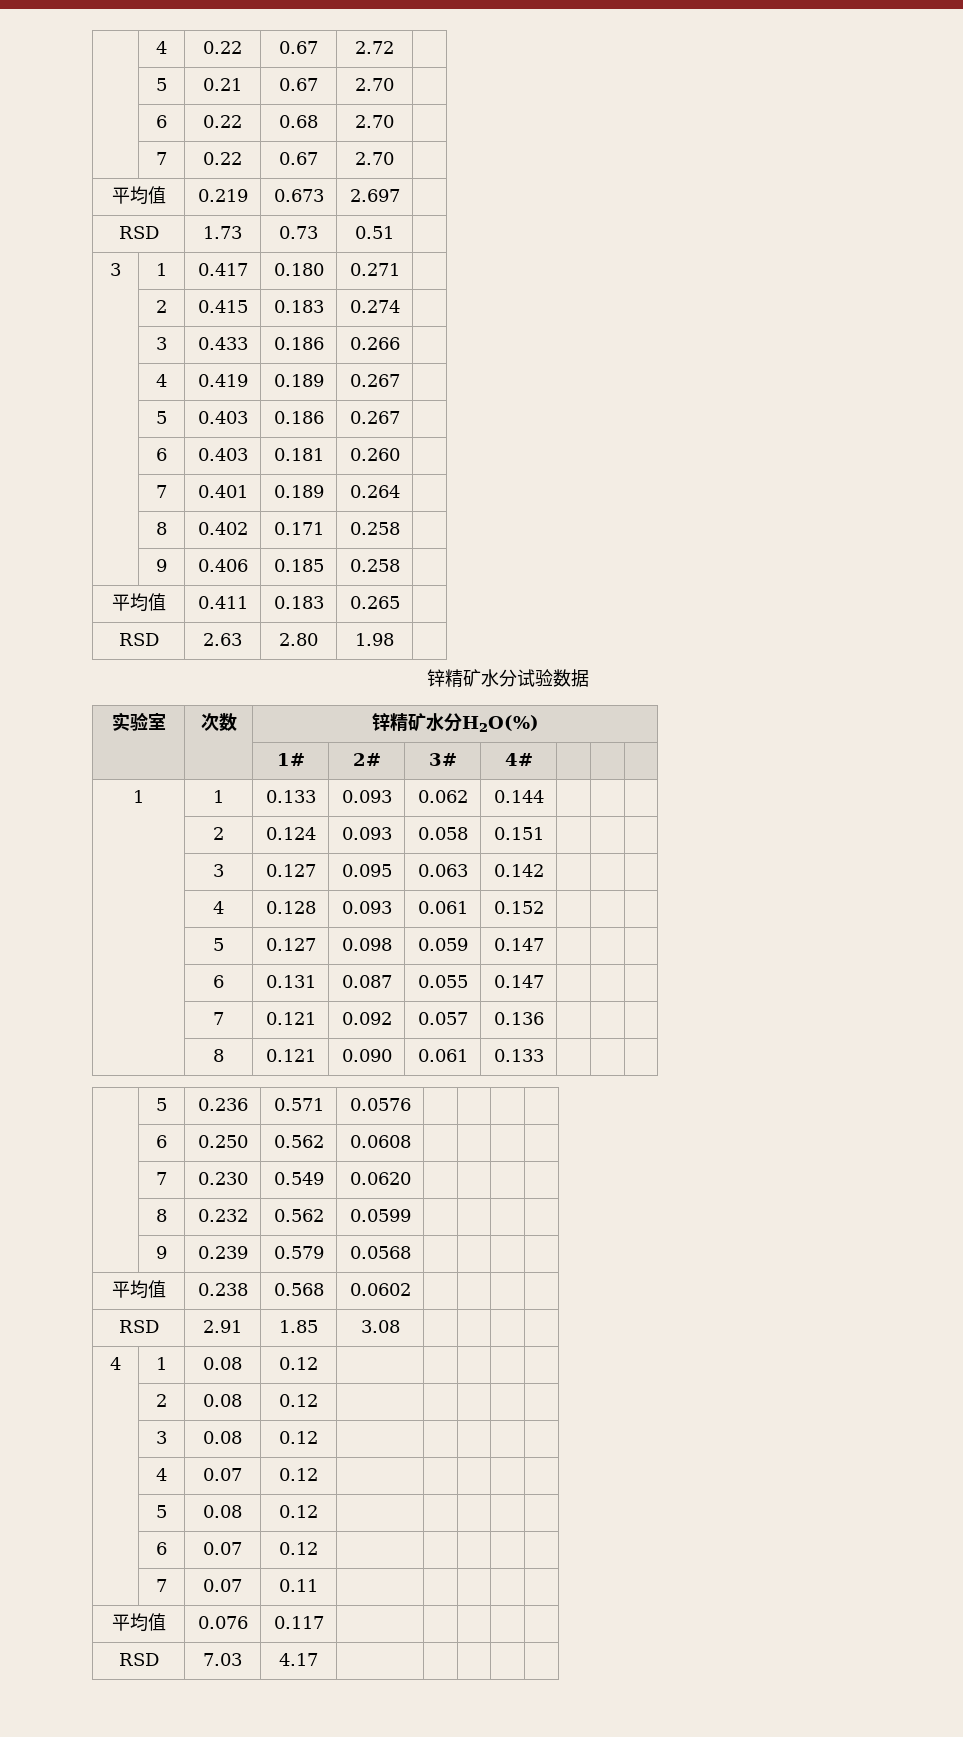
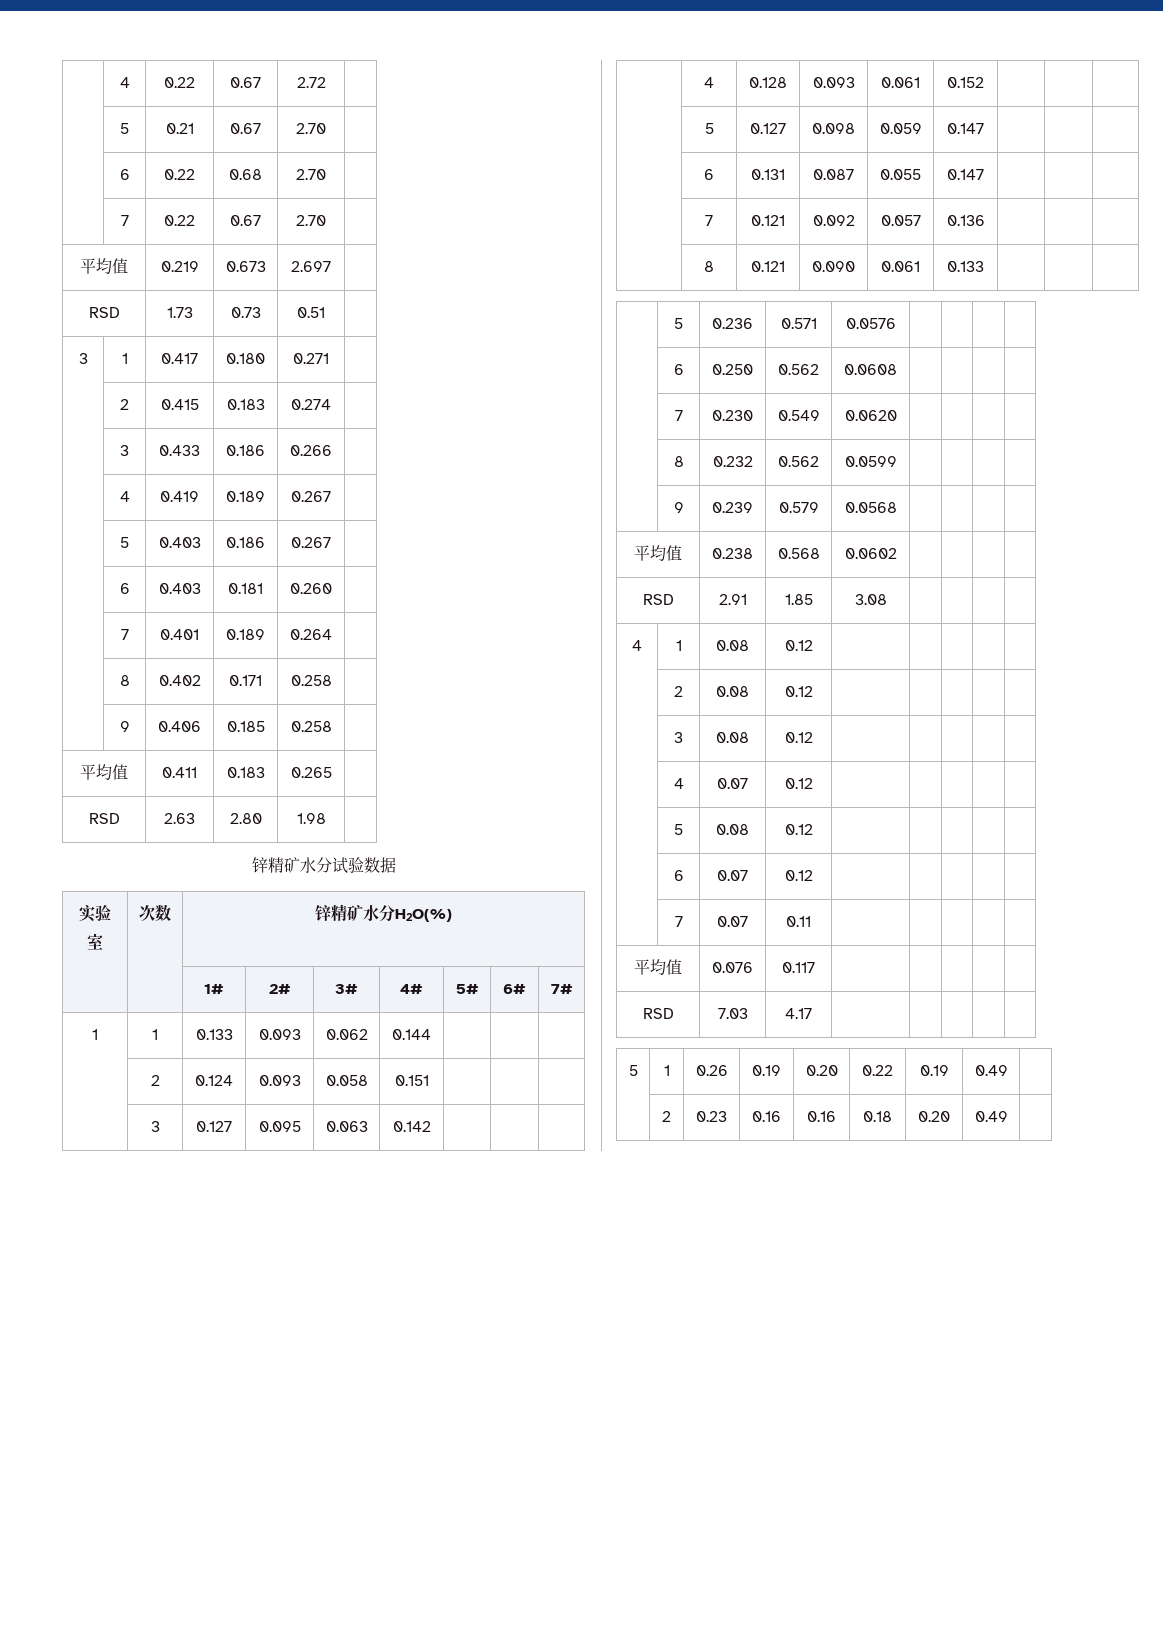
(533, 759) | | -> [455,984,479,994] [503,984,526,994] [550,984,573,994] 5# | 6# | 7#
(318, 1659) none -> [628,1065,638,1076] [663,1065,670,1076] [695,1065,728,1076] [752,1065,781,1076] [805,1065,838,1076] [862,1065,893,1076] [919,1065,949,1076] [974,1065,1008,1076] [662,1111,671,1122] [696,1111,727,1122] [752,1111,781,1122] [807,1111,836,1122] [863,1111,892,1122] [918,1111,950,1122] [974,1111,1008,1122] // 5 | 1 | 0.26 | 0.19 | 0.20 | 0.22 | 0.19 | 0.49 | // | 2 | 0.23 | 0.16 | 0.16 | 0.18 | 0.20 | 0.49 |

